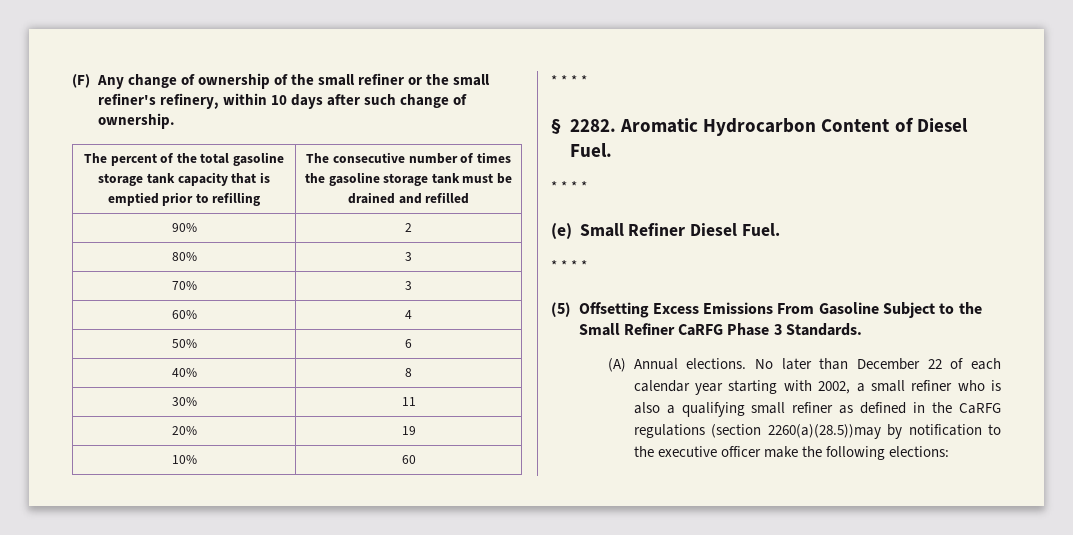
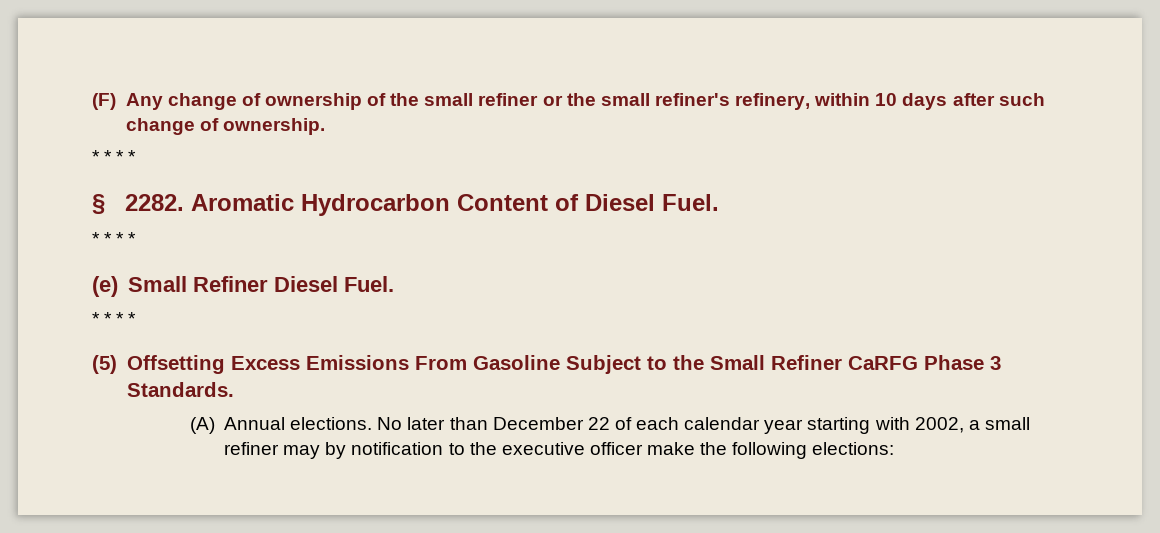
[83,152,285,166] [98,172,270,186] [107,192,261,206] [306,152,511,164] [304,172,513,186] [347,192,470,204] [171,223,197,232] [405,223,412,232] [171,252,197,261] [405,252,412,261] [171,281,197,290] [405,281,412,290] [171,310,197,319] [405,310,412,319] [171,339,197,348] [405,339,412,348] [171,368,197,377] [405,368,412,377] [171,397,197,406] [401,397,416,406] [171,426,197,435] [401,426,416,435] [171,455,197,464] [401,455,416,464] // The percent of the total gasoline storage tank capacity that is emptied prior to refilling | The consecutive number of times the gasoline storage tank must be drained and refilled // 90% | 2 // 80% | 3 // 70% | 3 // 60% | 4 // 50% | 6 // 40% | 8 // 30% | 11 // 20% | 19 // 10% | 60 -> (325, 126) none
[957,380,1002,391] [633,402,1001,417] [633,424,881,439] who is also a qualifying small refiner as defined in the CaRFG regulations (section 2260(a)(28.5))may -> [283,445,321,459] may

